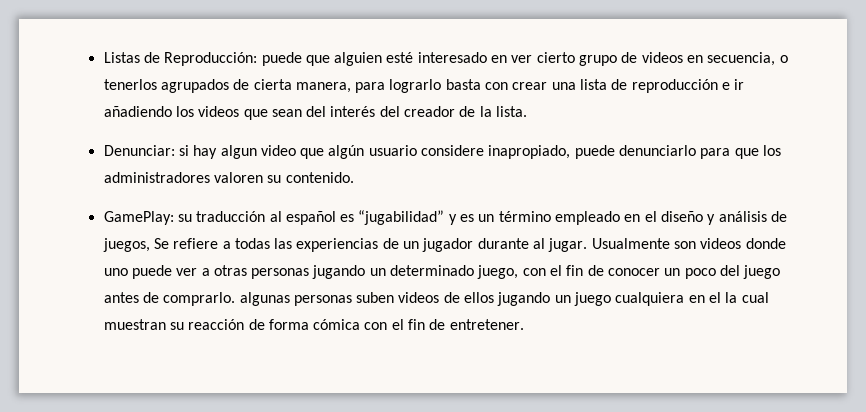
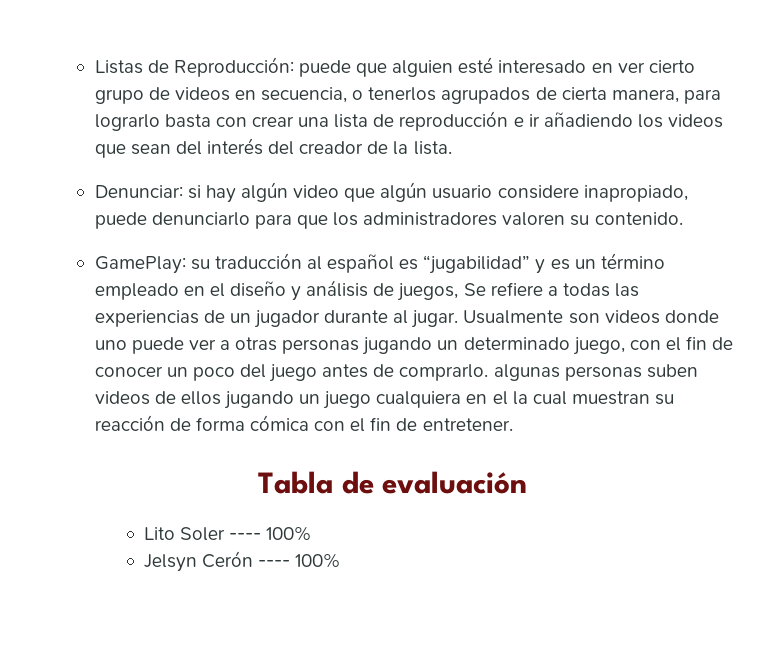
[220,145,257,159] algun -> [240,182,288,202] algún
(524, 324) none -> [258,471,527,494] [143,526,313,541] [143,551,342,572] // Tabla de evaluación // Lito Soler ---- 100% // Jelsyn Cerón ---- 100%

